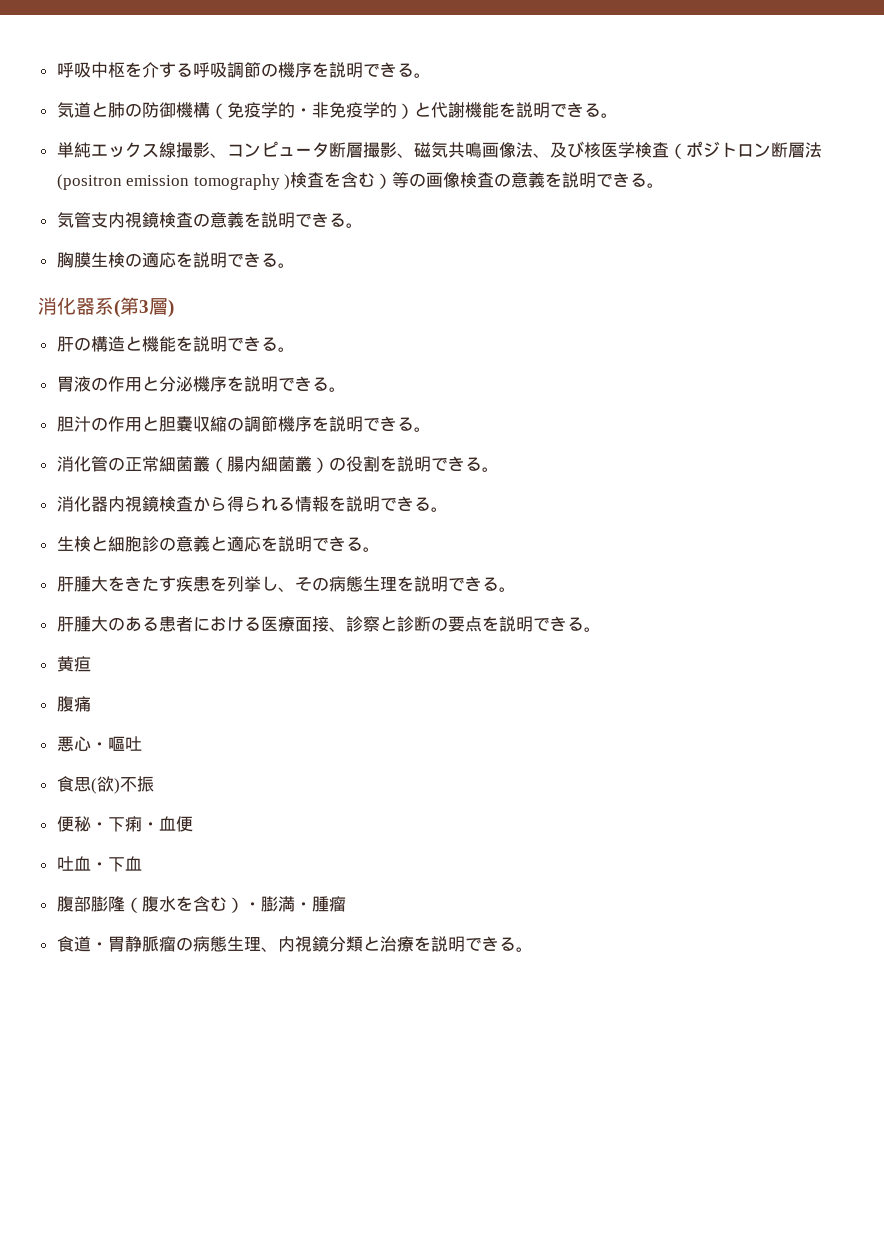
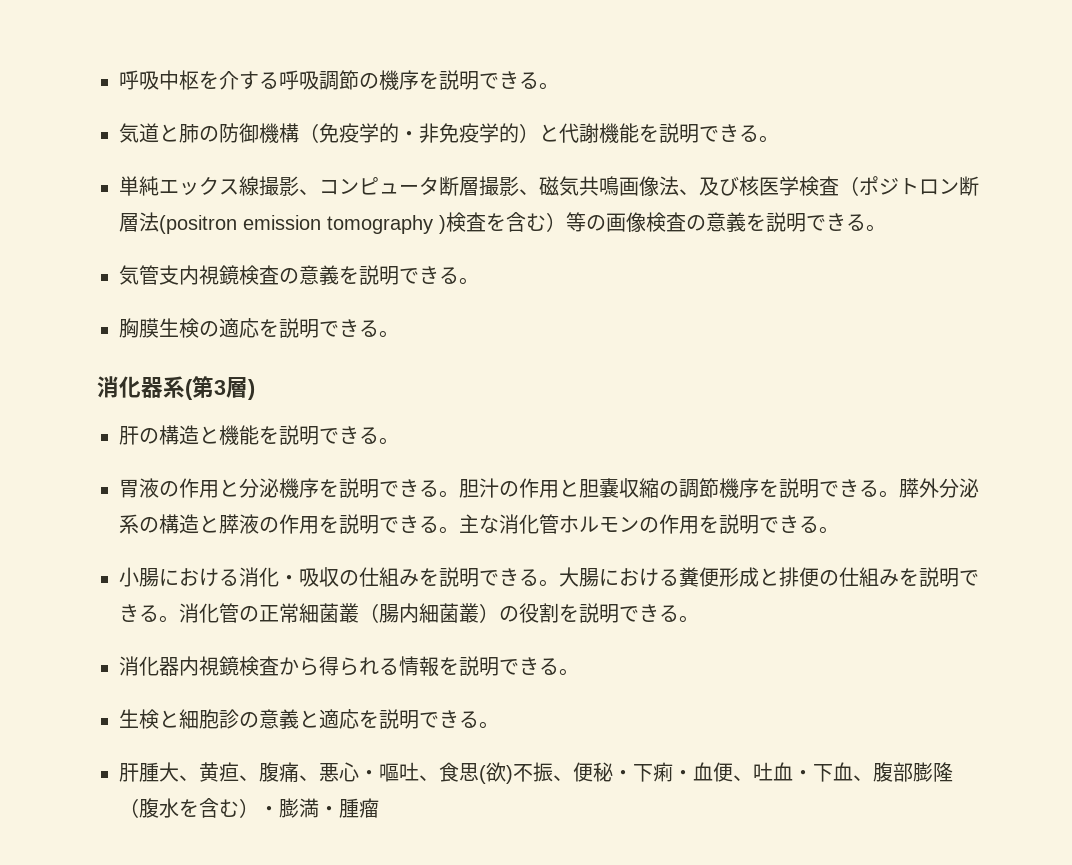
(346, 389) // -> (459, 494) none
(431, 429) // -> [899,478,979,498] [119,514,839,534] [119,567,979,587] [119,604,179,623] 膵外分泌系の構造と膵液の作用を説明できる。主な消化管ホルモンの作用を説明できる。 // 小腸における消化・吸収の仕組みを説明できる。大腸における糞便形成と排便の仕組みを説明できる。
[107,576,516,592] [56,616,601,632] をきたす疾患を列挙し、その病態生理を説明できる。 // 肝腫大のある患者における医療面接、診察と診断の要点を説明できる。 // -> [179,775,199,781] 、
(91, 664) // -> [239,775,259,781] 、
(91, 704) // -> [299,775,319,781] 、
(142, 743) // -> [419,775,439,781] 、
(154, 784) // -> [553,775,573,781] 、
(193, 824) // -> [733,775,753,781] 、
(142, 863) // -> [853,775,873,781] 、
[56,936,533,952] // 食道・胃静脈瘤の病態生理、内視鏡分類と治療を説明できる。 -> (379, 808) none

